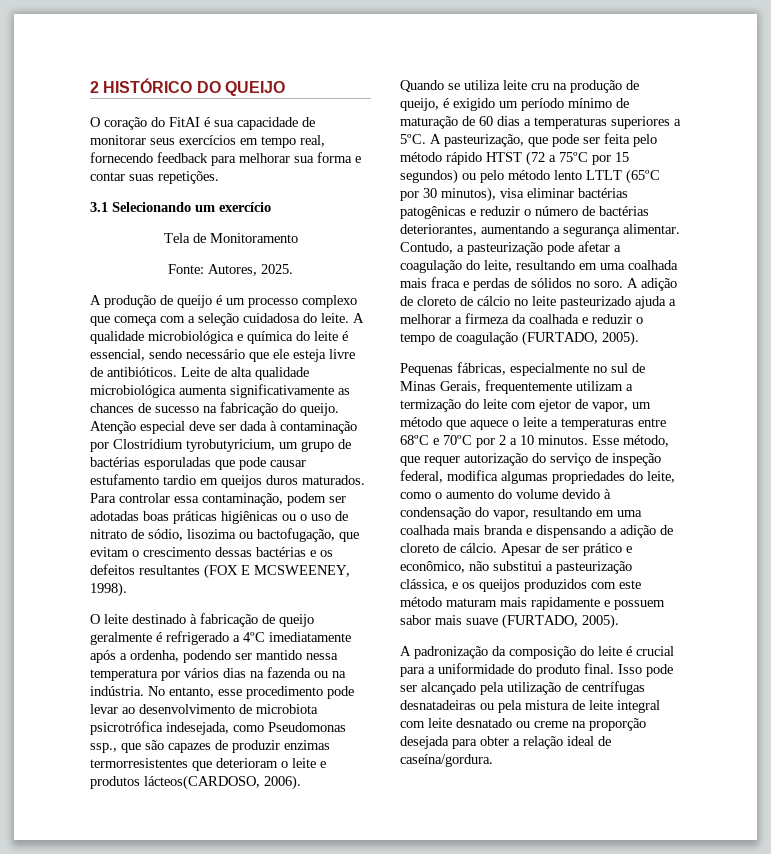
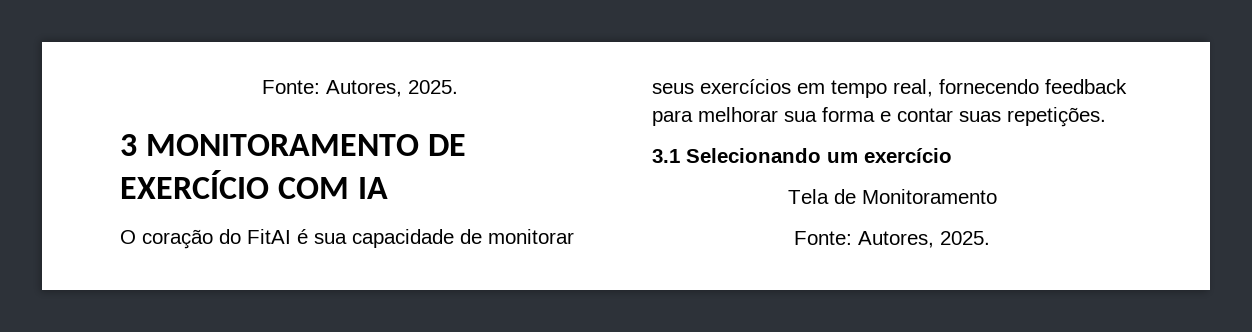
[90,78,285,96] 2 HISTÓRICO DO QUEIJO -> [262,80,458,97] [120,134,467,156] [120,170,389,199] Fonte: Autores, 2025. // 3 MONITORAMENTO DE EXERCÍCIO COM IA
[90,295,357,308] [90,313,364,326] [90,331,348,344] [90,349,355,362] [90,367,309,380] [90,384,350,398] [90,402,339,416] [90,421,357,434] [90,439,351,452] [90,457,306,470] [90,474,365,488] [90,493,346,506] [90,511,348,524] [90,528,359,542] [90,547,333,557] [90,564,350,579] [90,582,127,597] [90,613,314,627] [90,631,351,645] [90,650,338,663] [90,667,346,681] [90,686,354,699] [90,704,318,714] [90,721,346,735] [90,740,330,753] [90,758,326,771] [90,775,301,790] [400,80,639,93] [400,98,629,111] [400,116,681,129] [400,133,657,147] [400,151,629,166] [400,169,660,184] [400,187,628,202] [400,206,649,219] [400,224,680,237] [400,241,621,255] [400,260,678,273] [400,277,677,291] [400,296,676,309] [400,313,643,324] [400,331,639,346] [400,362,645,376] [400,380,633,394] [400,399,651,412] [400,417,666,430] [400,435,669,448] [400,453,661,466] [400,470,675,484] [400,489,611,499] [400,507,642,520] [400,525,673,538] [400,543,632,556] [400,561,632,574] [400,579,641,592] [400,597,665,610] [400,614,619,629] [400,646,674,659] [400,663,673,677] [400,681,645,695] [400,700,660,713] [400,718,646,731] [400,736,611,749] [400,754,493,767] // A produção de queijo é um processo complexo que começa com a seleção cuidadosa do leite. A qualidade microbiológica e química do leite é essencial, sendo necessário que ele esteja livre de antibióticos. Leite de alta qualidade microbiológica aumenta significativamente as chances de sucesso na fabricação do queijo. Atenção especial deve ser dada à contaminação por Clostridium tyrobutyricium, um grupo de bactérias esporuladas que pode causar estufamento tardio em queijos duros maturados. Para controlar essa contaminação, podem ser adotadas boas práticas higiênicas ou o uso de nitrato de sódio, lisozima ou bactofugação, que evitam o crescimento dessas bactérias e os defeitos resultantes (FOX E MCSWEENEY, 1998). // O leite destinado à fabricação de queijo geralmente é refrigerado a 4ºC imediatamente após a ordenha, podendo ser mantido nessa temperatura por vários dias na fazenda ou na indústria. No entanto, esse procedimento pode levar ao desenvolvimento de microbiota psicrotrófica indesejada, como Pseudomonas ssp., que são capazes de produzir enzimas termorresistentes que deterioram o leite e produtos lácteos(CARDOSO, 2006). // Quando se utiliza leite cru na produção de queijo, é exigido um período mínimo de maturação de 60 dias a temperaturas superiores a 5ºC. A pasteurização, que pode ser feita pelo método rápido HTST (72 a 75ºC por 15 segundos) ou pelo método lento LTLT (65ºC por 30 minutos), visa eliminar bactérias patogênicas e reduzir o número de bactérias deteriorantes, aumentando a segurança alimentar. Contudo, a pasteurização pode afetar a coagulação do leite, resultando em uma coalhada mais fraca e perdas de sólidos no soro. A adição de cloreto de cálcio no leite pasteurizado ajuda a melhorar a firmeza da coalhada e reduzir o tempo de coagulação (FURTADO, 2005). // Pequenas fábricas, especialmente no sul de Minas Gerais, frequentemente utilizam a termização do leite com ejetor de vapor, um método que aquece o leite a temperaturas entre 68ºC e 70ºC por 2 a 10 minutos. Esse método, que requer autorização do serviço de inspeção federal, modifica algumas propriedades do leite, como o aumento do volume devido à condensação do vapor, resultando em uma coalhada mais branda e dispensando a adição de cloreto de cálcio. Apesar de ser prático e econômico, não substitui a pasteurização clássica, e os queijos produzidos com este método maturam mais rapidamente e possuem sabor mais suave (FURTADO, 2005). // A padronização da composição do leite é crucial para a uniformidade do produto final. Isso pode ser alcançado pela utilização de centrífugas desnatadeiras ou pela mistura de leite integral com leite desnatado ou creme na proporção desejada para obter a relação ideal de caseína/gordura. -> (990, 238) none

